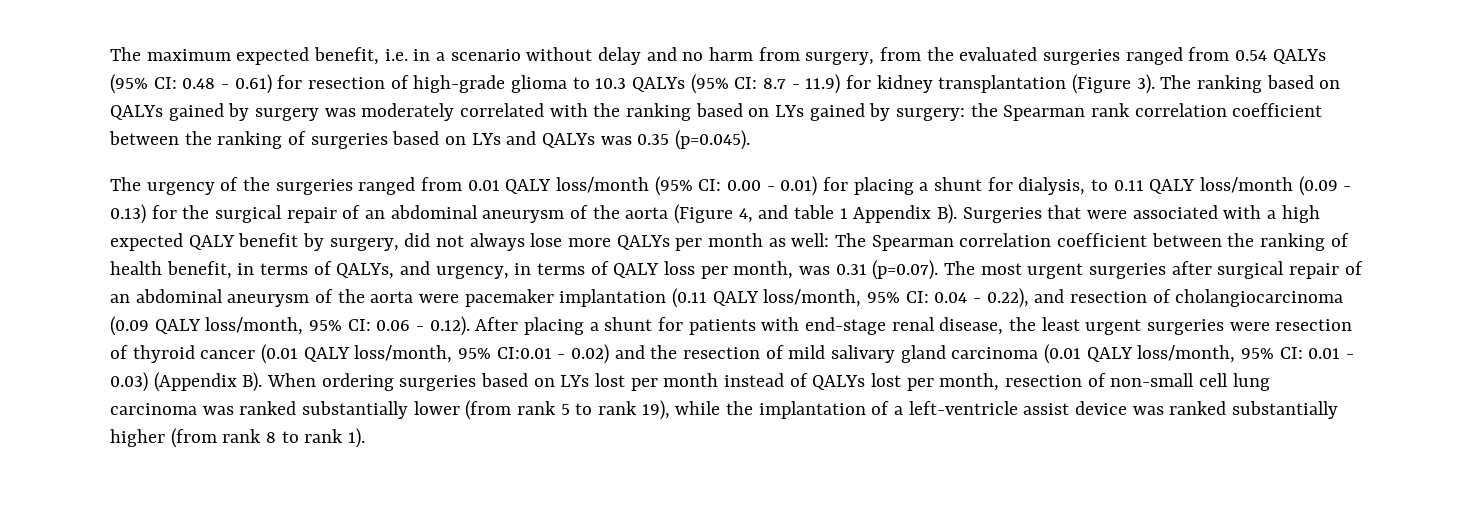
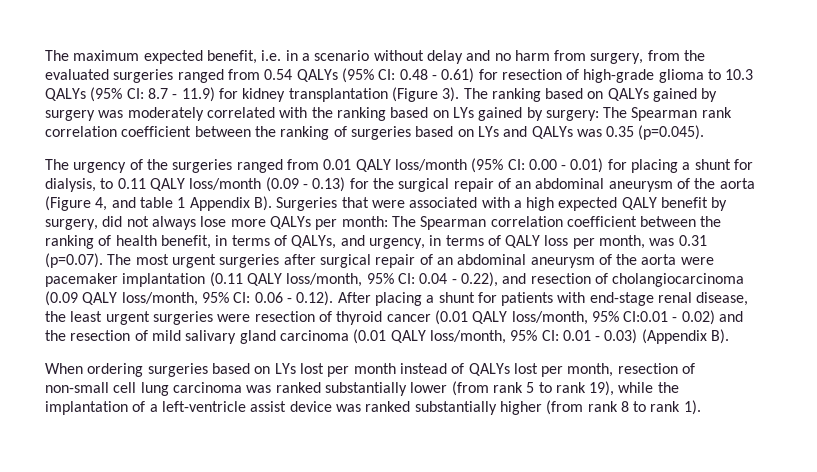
[970,103,998,117] the -> [603,107,628,118] The
[708,233,830,247] month as well: -> [341,216,388,227] month:
(263, 382) none -> (730, 336) //

